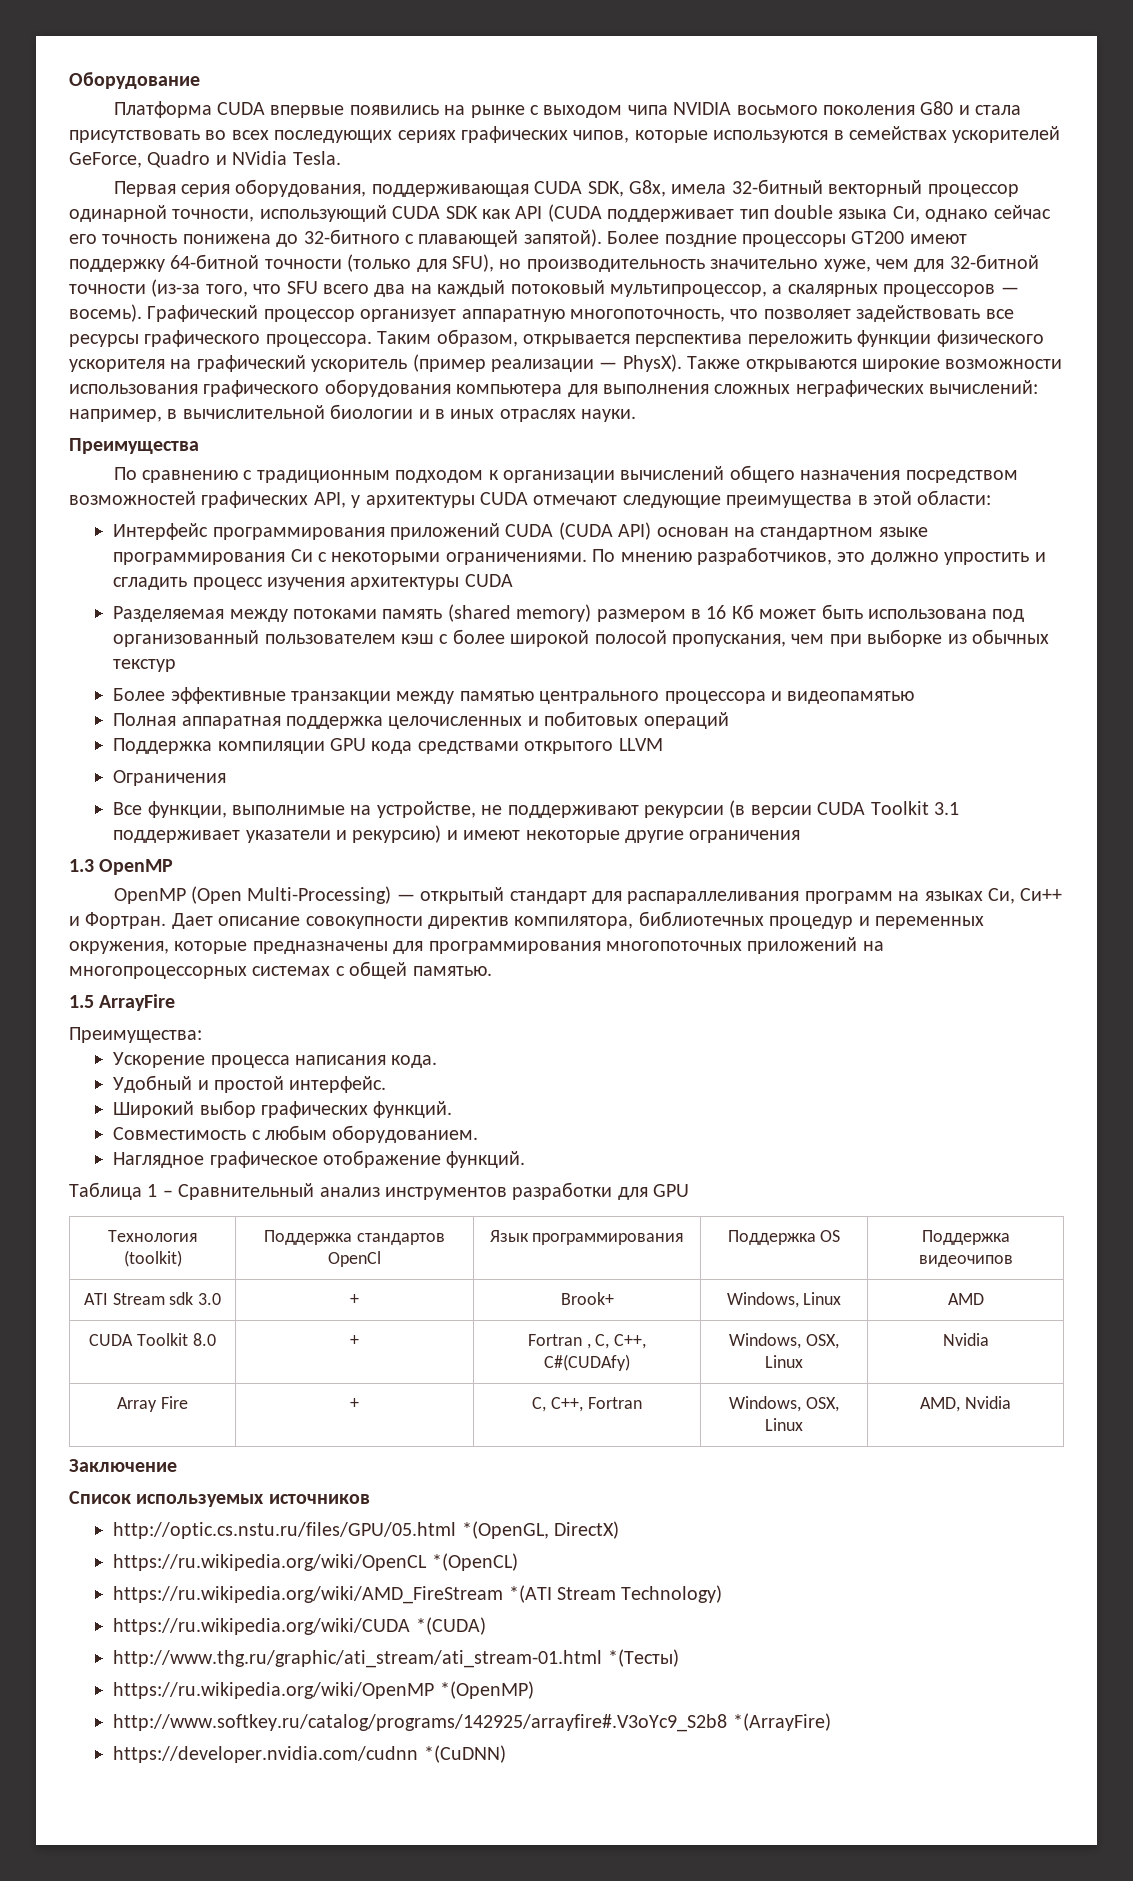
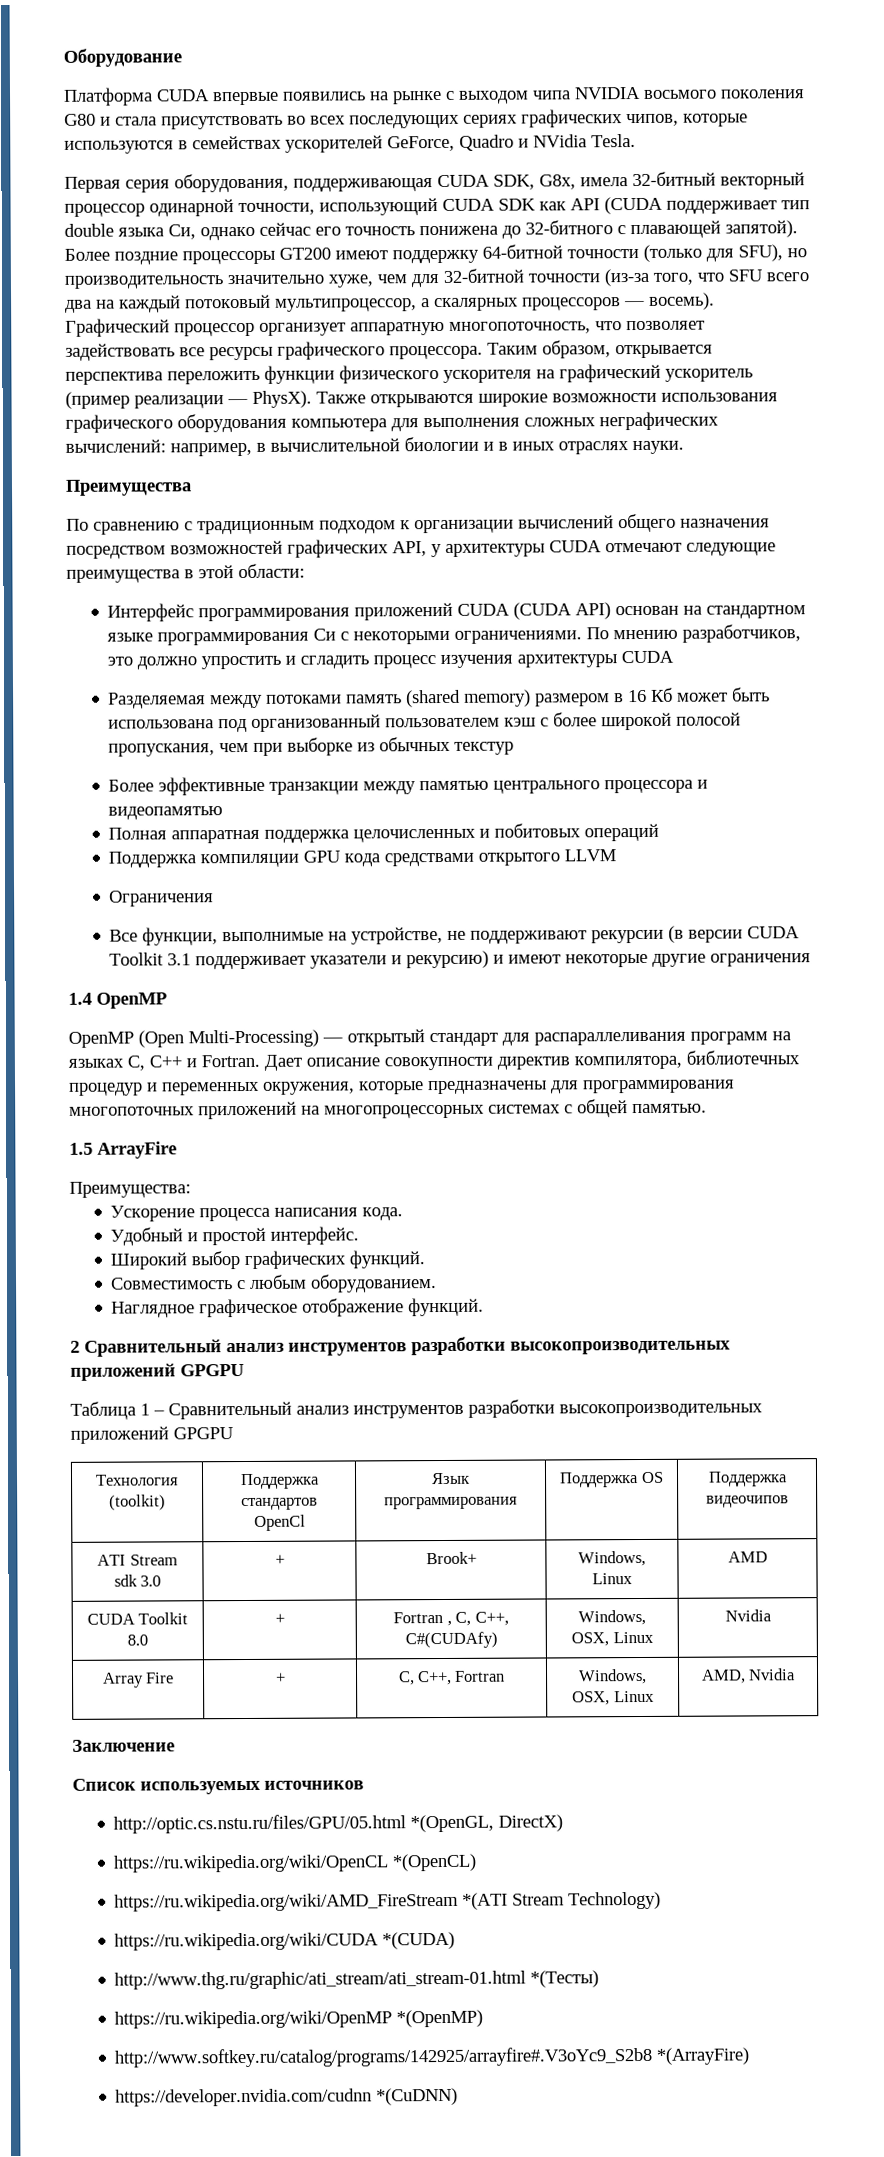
[69,859,94,872] 1.3 -> [68,992,92,1005] 1.4
[988,888,1063,904] [69,912,167,929] Си, Си++ и Фортран. -> [127,1054,260,1071] C, C++ и Fortran.
(526, 1159) none -> [70,1336,731,1357] [70,1363,244,1381] // 2 Сравнительный анализ инструментов разработки высокопроизводительных приложений GPGPU
[617,1184,690,1200] для GPU -> [559,1403,763,1418] [70,1426,233,1444] высокопроизводительных приложений GPGPU

